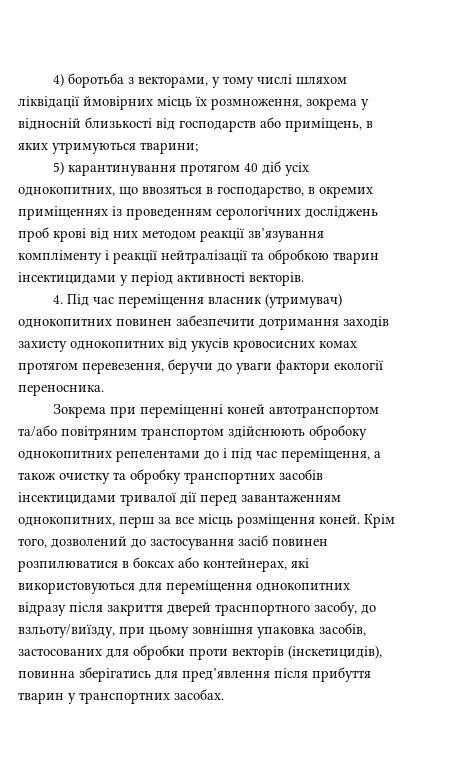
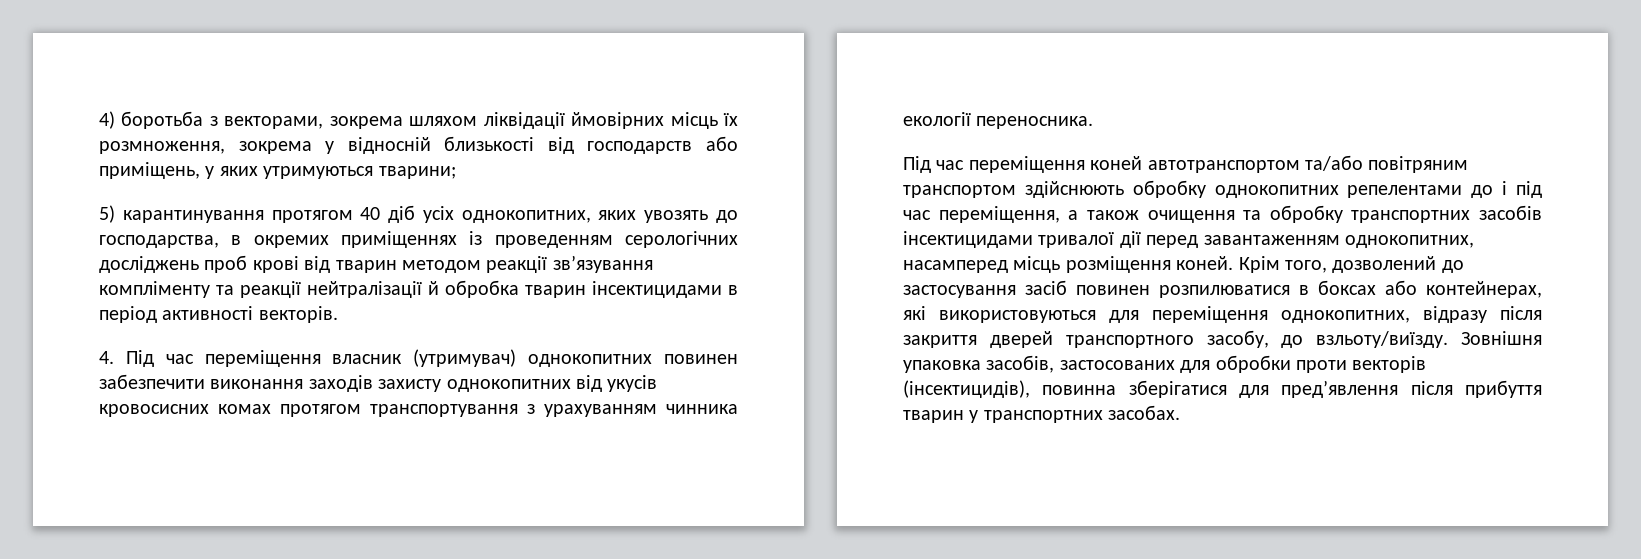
[211,74,292,88] у тому числі -> [329,116,403,129] зокрема
[366,121,373,128] в -> [205,166,215,179] у
[119,186,304,198] що ввозяться в господарство, -> [598,210,738,223] [99,235,219,248] яких увозять до господарства,
[113,231,138,238] них -> [335,260,397,273] тварин
[105,250,109,260] і -> [216,285,234,295] та
[251,249,329,264] та обробкою -> [428,280,519,298] й обробка
[120,275,128,286] у -> [728,285,738,295] в
[259,318,339,330] дотримання -> [210,379,304,389] виконання
[82,359,330,374] перевезення, беручи до уваги фактори -> [370,404,738,417] транспортування з урахуванням чинника
[52,404,223,418] Зокрема при переміщенні -> [903,156,1085,173] Під час переміщення
[309,425,367,440] обробоку -> [1132,180,1206,198] обробку
[59,472,110,484] очистку -> [1147,210,1235,223] очищення
[119,516,194,528] перш за все -> [903,260,1008,273] насамперед
[256,582,350,592] однокопитних -> [1281,310,1410,323] однокопитних,
[215,604,310,616] траснпортного -> [1065,335,1194,348] транспортного
[18,624,253,638] взльоту/виїзду, при цьому зовнішня -> [1316,331,1542,348] взльоту/виїзду. Зовнішня
[288,645,382,659] [18,667,151,682] (інскетицидів), повинна зберігатись -> [903,380,1227,398] (інсектицидів), повинна зберігатися

